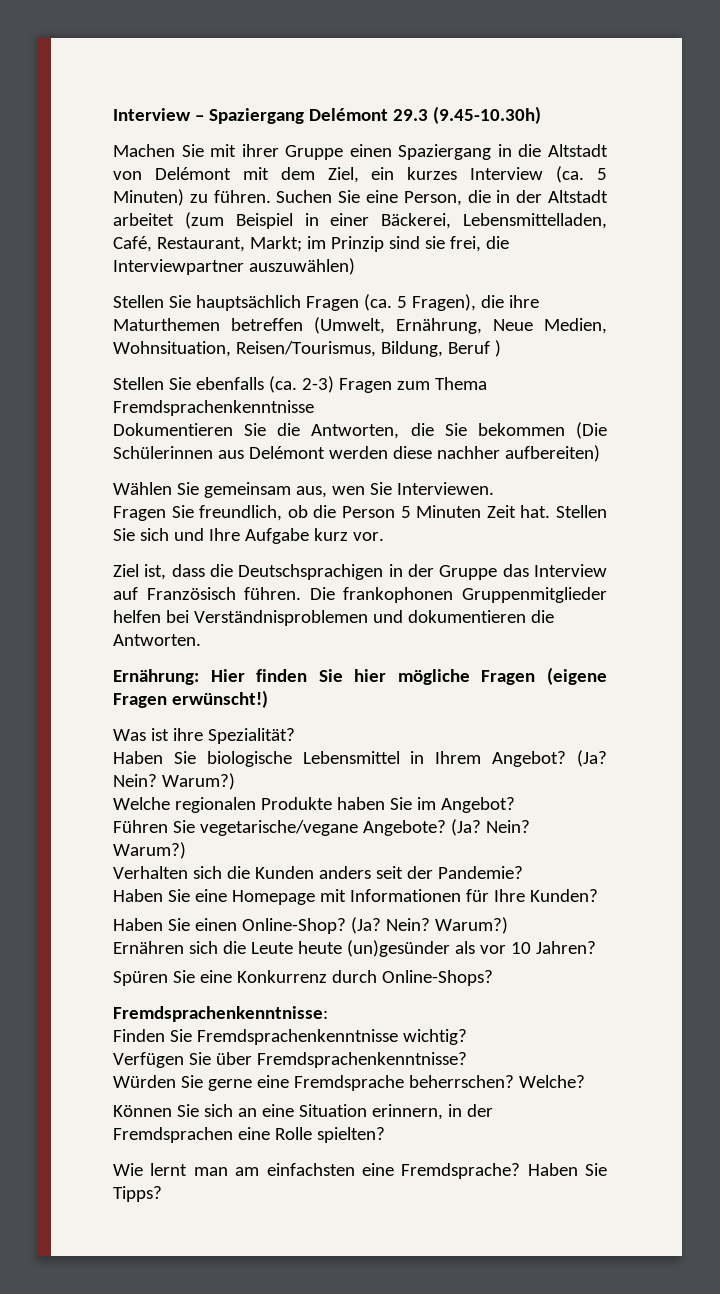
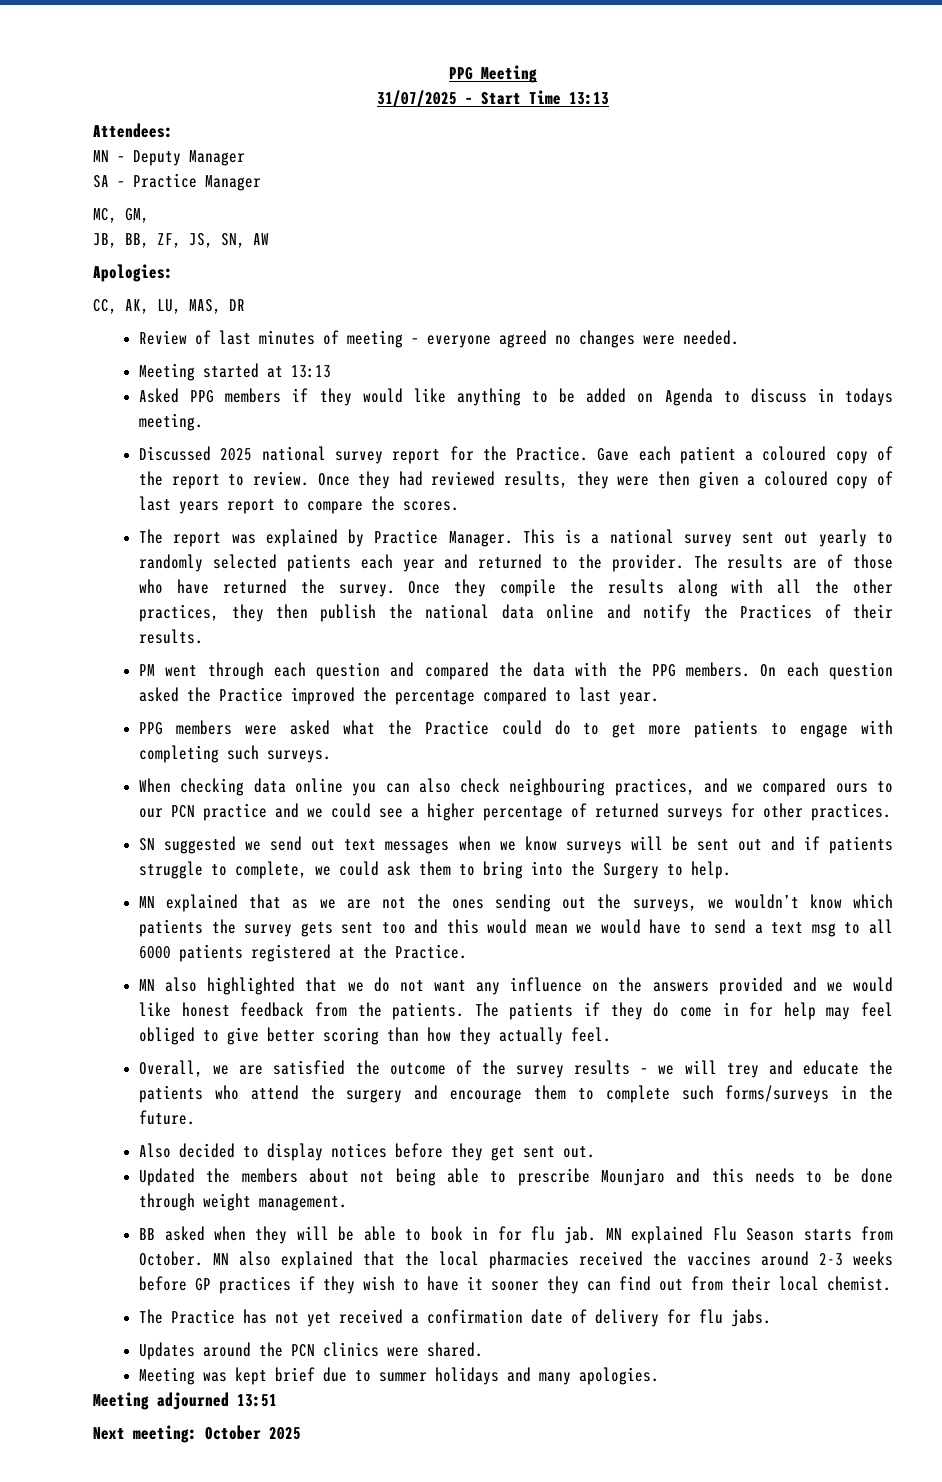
[113,106,541,124] [113,144,608,160] [113,166,608,183] [113,189,608,206] [113,212,607,229] [113,236,509,252] [113,258,355,275] [113,294,539,311] [113,317,607,334] [113,340,501,357] [113,376,487,393] [113,400,314,416] [113,422,607,439] [113,445,600,462] [113,482,494,498] [113,505,608,521] [113,528,384,544] [113,564,607,580] [113,587,607,603] [113,610,554,626] [113,634,201,646] [113,667,607,685] [113,690,268,708] [113,728,295,744] [113,750,607,767] [113,773,235,790] [113,797,515,813] [113,819,530,836] [113,842,186,859] [113,866,523,879] [113,889,598,905] [113,917,508,934] [113,940,596,957] [113,970,493,986] [113,1006,328,1022] [113,1029,467,1045] [113,1052,467,1068] [113,1075,585,1091] [113,1104,493,1120] [113,1127,385,1143] [113,1163,607,1179] [113,1186,162,1202] Interview – Spaziergang Delémont 29.3 (9.45-10.30h) // Machen Sie mit ihrer Gruppe einen Spaziergang in die Altstadt von Delémont mit dem Ziel, ein kurzes Interview (ca. 5 Minuten) zu führen. Suchen Sie eine Person, die in der Altstadt arbeitet (zum Beispiel in einer Bäckerei, Lebensmittelladen, Café, Restaurant, Markt; im Prinzip sind sie frei, die Interviewpartner auszuwählen) // Stellen Sie hauptsächlich Fragen (ca. 5 Fragen), die ihre Maturthemen betreffen (Umwelt, Ernährung, Neue Medien, Wohnsituation, Reisen/Tourismus, Bildung, Beruf ) // Stellen Sie ebenfalls (ca. 2-3) Fragen zum Thema Fremdsprachenkenntnisse // Dokumentieren Sie die Antworten, die Sie bekommen (Die Schülerinnen aus Delémont werden diese nachher aufbereiten) // Wählen Sie gemeinsam aus, wen Sie Interviewen. // Fragen Sie freundlich, ob die Person 5 Minuten Zeit hat. Stellen Sie sich und Ihre Aufgabe kurz vor. // Ziel ist, dass die Deutschsprachigen in der Gruppe das Interview auf Französisch führen. Die frankophonen Gruppenmitglieder helfen bei Verständnisproblemen und dokumentieren die Antworten. // Ernährung: Hier finden Sie hier mögliche Fragen (eigene Fragen erwünscht!) // Was ist ihre Spezialität? // Haben Sie biologische Lebensmittel in Ihrem Angebot? (Ja? Nein? Warum?) // Welche regionalen Produkte haben Sie im Angebot? // Führen Sie vegetarische/vegane Angebote? (Ja? Nein? Warum?) // Verhalten sich die Kunden anders seit der Pandemie? // Haben Sie eine Homepage mit Informationen für Ihre Kunden? // Haben Sie einen Online-Shop? (Ja? Nein? Warum?) // Ernähren sich die Leute heute (un)gesünder als vor 10 Jahren? // Spüren Sie eine Konkurrenz durch Online-Shops? // Fremdsprachenkenntnisse: // Finden Sie Fremdsprachenkenntnisse wichtig? // Verfügen Sie über Fremdsprachenkenntnisse? // Würden Sie gerne eine Fremdsprache beherrschen? Welche? // Können Sie sich an eine Situation erinnern, in der Fremdsprachen eine Rolle spielten? // Wie lernt man am einfachsten eine Fremdsprache? Haben Sie Tipps? -> [449,65,537,83] [377,90,609,107] [93,123,173,138] [93,150,245,166] [93,173,261,191] [93,208,149,223] [93,233,269,248] [93,264,173,282] [93,299,245,314] [139,330,740,348] [139,363,332,381] [139,388,893,406] [139,413,204,431] [139,446,893,464] [139,471,893,489] [139,496,460,514] [139,529,893,547] [139,554,894,572] [139,579,894,597] [139,604,893,622] [139,629,204,644] [139,662,893,680] [139,687,660,705] [139,720,894,738] [139,745,332,763] [139,778,894,796] [139,803,892,821] [139,836,894,854] [139,861,732,879] [139,894,893,912] [139,919,894,937] [139,944,468,962] [139,977,893,995] [139,1002,893,1020] [139,1027,612,1045] [139,1060,893,1078] [139,1085,894,1103] [139,1110,196,1125] [139,1143,596,1161] [139,1168,894,1186] [139,1193,348,1211] [139,1226,894,1244] [139,1251,893,1269] [139,1276,892,1294] [139,1309,772,1327] [139,1342,484,1360] [139,1367,660,1385] [93,1392,277,1410] [93,1425,301,1443] PPG Meeting // 31/07/2025 – Start Time 13:13 // Attendees: // MN – Deputy Manager // SA – Practice Manager // MC, GM, // JB, BB, ZF, JS, SN, AW // Apologies: // CC, AK, LU, MAS, DR // Review of last minutes of meeting – everyone agreed no changes were needed. // Meeting started at 13:13 // Asked PPG members if they would like anything to be added on Agenda to discuss in todays meeting. // Discussed 2025 national survey report for the Practice. Gave each patient a coloured copy of the report to review. Once they had reviewed results, they were then given a coloured copy of last years report to compare the scores. // The report was explained by Practice Manager. This is a national survey sent out yearly to randomly selected patients each year and returned to the provider. The results are of those who have returned the survey. Once they compile the results along with all the other practices, they then publish the national data online and notify the Practices of their results. // PM went through each question and compared the data with the PPG members. On each question asked the Practice improved the percentage compared to last year. // PPG members were asked what the Practice could do to get more patients to engage with completing such surveys. // When checking data online you can also check neighbouring practices, and we compared ours to our PCN practice and we could see a higher percentage of returned surveys for other practices. // SN suggested we send out text messages when we know surveys will be sent out and if patients struggle to complete, we could ask them to bring into the Surgery to help. // MN explained that as we are not the ones sending out the surveys, we wouldn’t know which patients the survey gets sent too and this would mean we would have to send a text msg to all 6000 patients registered at the Practice. // MN also highlighted that we do not want any influence on the answers provided and we would like honest feedback from the patients. The patients if they do come in for help may feel obliged to give better scoring than how they actually feel. // Overall, we are satisfied the outcome of the survey results – we will trey and educate the patients who attend the surgery and encourage them to complete such forms/surveys in the future. // Also decided to display notices before they get sent out. // Updated the members about not being able to prescribe Mounjaro and this needs to be done through weight management. // BB asked when they will be able to book in for flu jab. MN explained Flu Season starts from October. MN also explained that the local pharmacies received the vaccines around 2-3 weeks before GP practices if they wish to have it sooner they can find out from their local chemist. // The Practice has not yet received a confirmation date of delivery for flu jabs. // Updates around the PCN clinics were shared. // Meeting was kept brief due to summer holidays and many apologies. // Meeting adjourned 13:51 // Next meeting: October 2025

